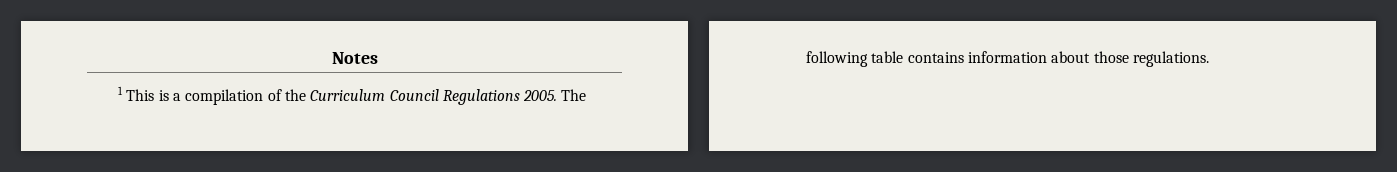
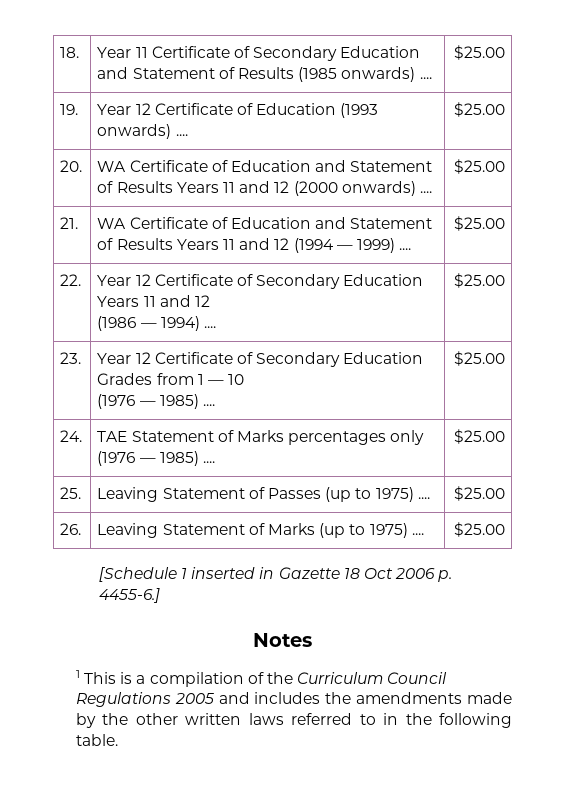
(331, 58) none -> [60,47,80,58] [97,46,421,61] [97,67,432,82] [453,45,505,60] [60,104,79,115] [97,103,379,118] [97,124,188,139] [453,102,505,117] [60,160,83,172] [97,160,433,172] [97,181,432,196] [453,159,505,174] [60,217,79,229] [97,217,433,229] [97,238,412,253] [453,216,505,231] [60,274,82,286] [97,274,424,289] [97,295,210,307] [97,316,216,331] [453,273,505,288] [60,352,82,364] [97,352,424,367] [97,373,245,385] [97,394,215,409] [453,351,505,366] [60,430,83,442] [97,430,425,445] [97,451,215,466] [453,429,505,444] [60,487,82,499] [97,487,430,502] [453,486,505,501] [60,523,82,535] [97,523,424,538] [453,522,505,537] [98,567,453,582] [98,588,160,603] 18. | Year 11 Certificate of Secondary Education and Statement of Results (1985 onwards) .... | $25.00 // 19. | Year 12 Certificate of Education (1993 onwards) .... | $25.00 // 20. | WA Certificate of Education and Statement of Results Years 11 and 12 (2000 onwards) .... | $25.00 // 21. | WA Certificate of Education and Statement of Results Years 11 and 12 (1994 — 1999) .... | $25.00 // 22. | Year 12 Certificate of Secondary Education Years 11 and 12 // (1986 — 1994) .... | $25.00 // 23. | Year 12 Certificate of Secondary Education Grades from 1 — 10 // (1976 — 1985) .... | $25.00 // 24. | TAE Statement of Marks percentages only (1976 — 1985) .... | $25.00 // 25. | Leaving Statement of Passes (up to 1975) .... | $25.00 // 26. | Leaving Statement of Marks (up to 1975) .... | $25.00 // [Schedule 1 inserted in Gazette 18 Oct 2006 p. 4455-6.] //
[523,89,587,101] [805,51,1209,67] 2005. The following table contains information about those regulations. -> [174,692,512,704] [75,713,512,728] [75,734,118,746] 2005 and includes the amendments made by the other written laws referred to in the following table.

